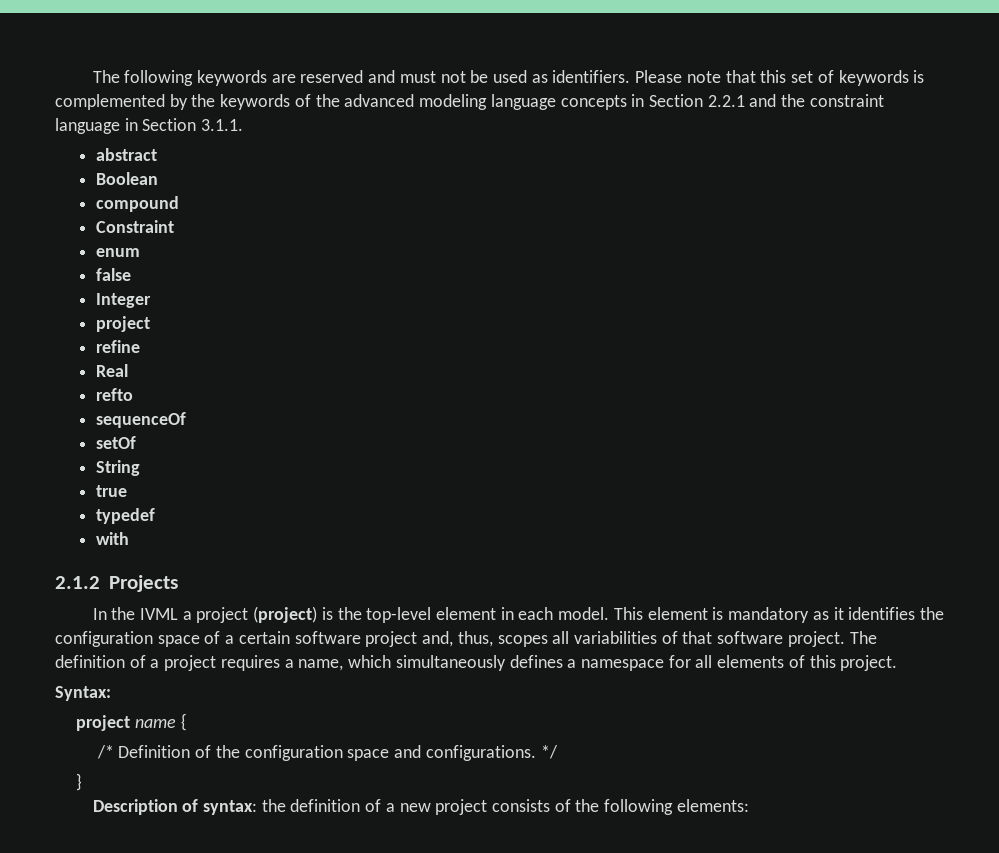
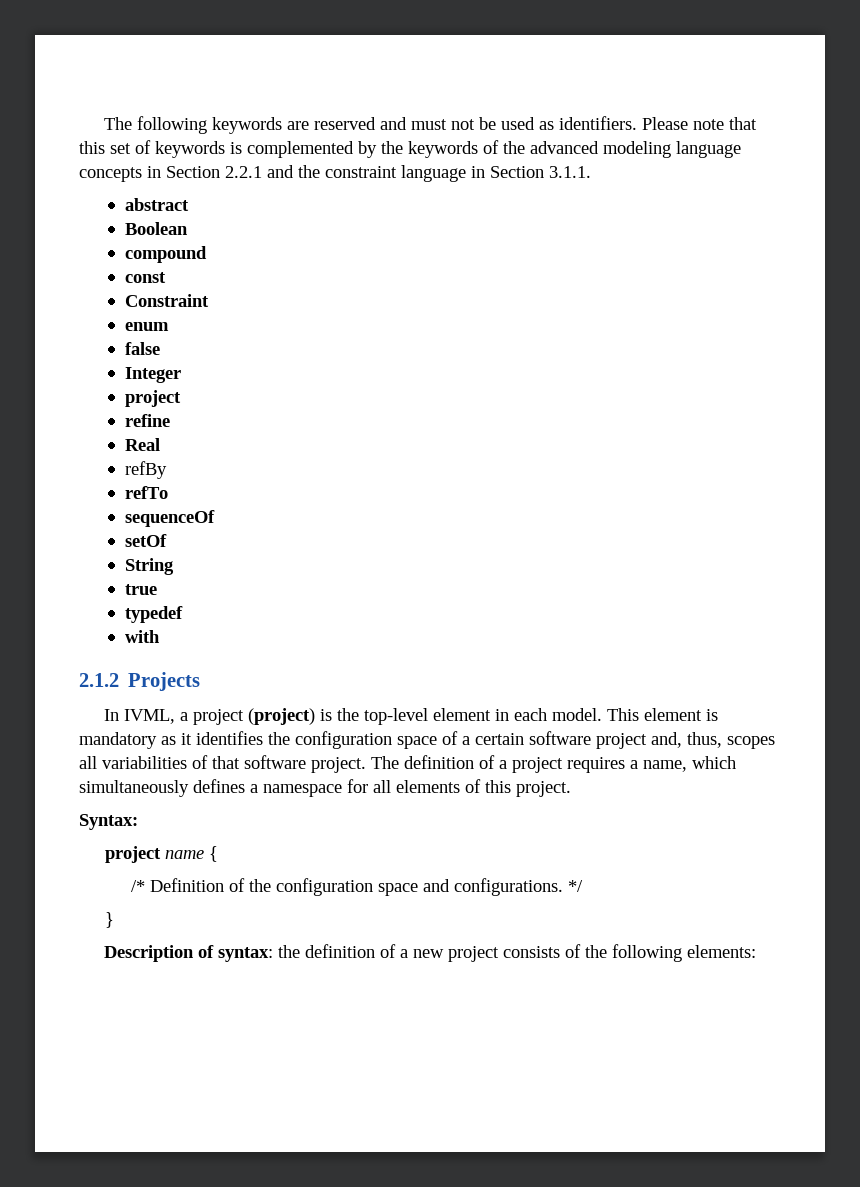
(179, 204) none -> [125,272,167,283] // const
[95,388,133,401] refto -> [125,461,168,479] [125,486,169,499] refBy // refTo
[111,607,178,620] the IVML -> [124,709,176,724] IVML,

